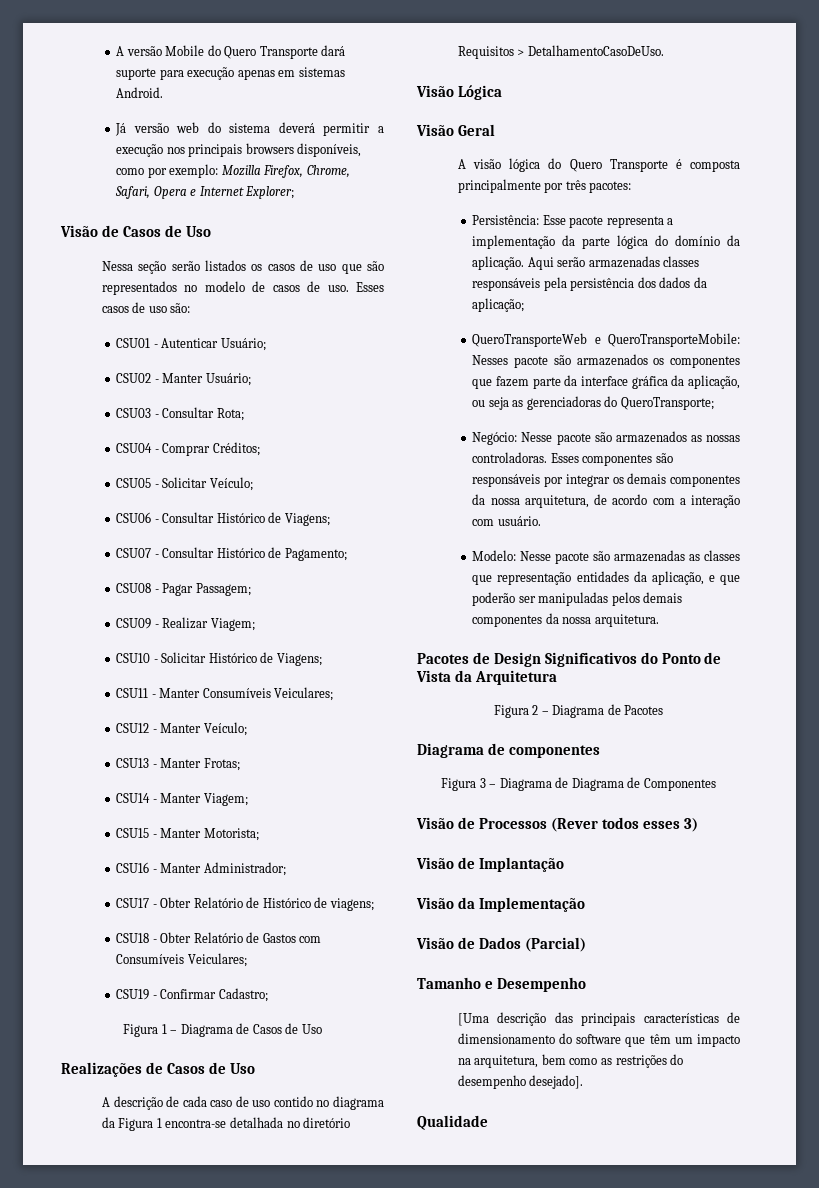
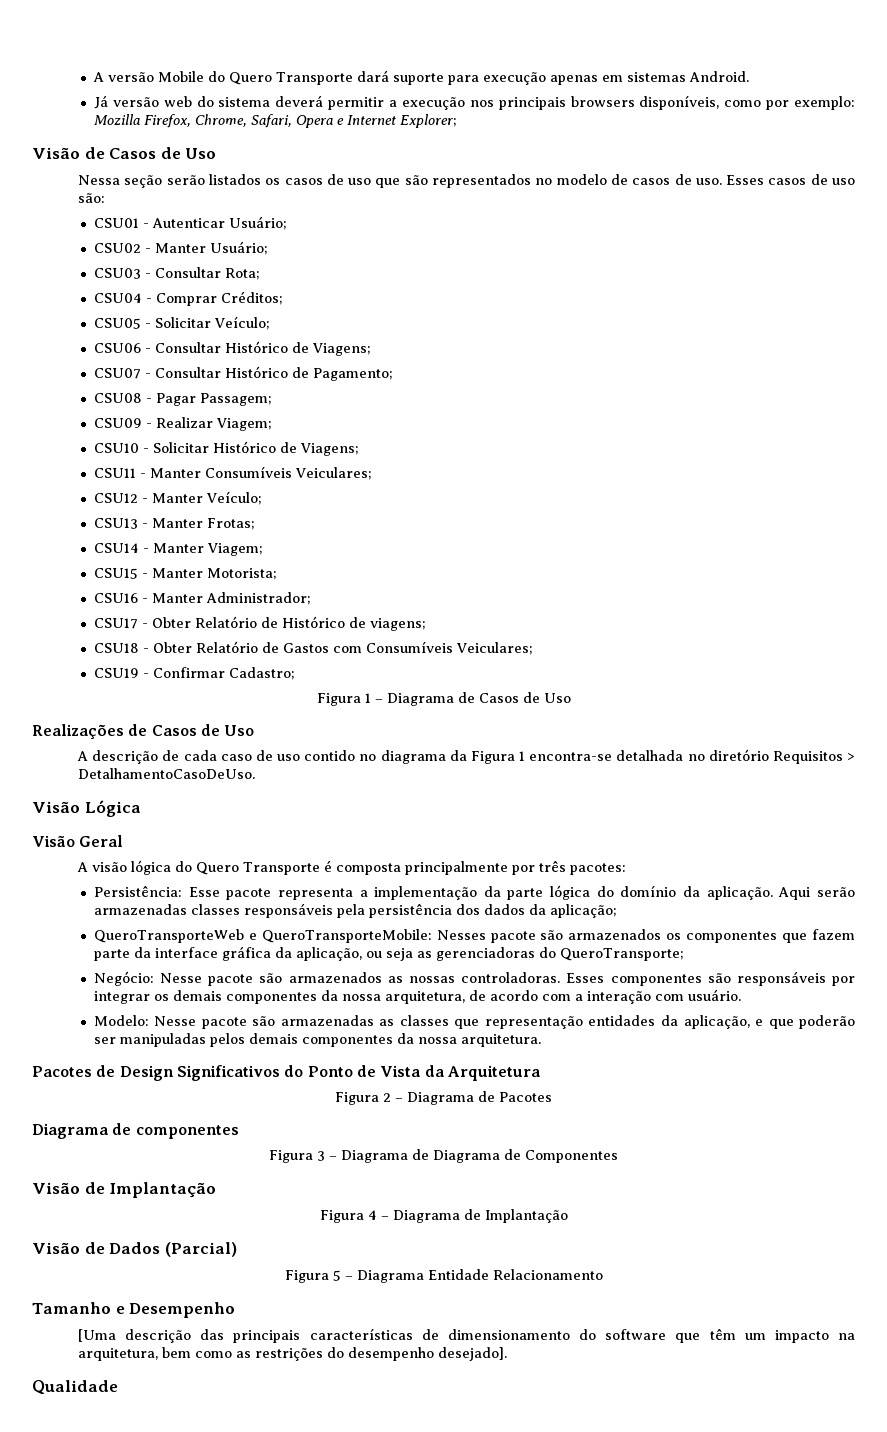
[479,817,699,832] [416,857,565,872] [416,897,586,912] Processos (Rever todos esses 3) // Visão de Implantação // Visão da Implementação -> [109,1182,217,1198] [319,1209,568,1223] Implantação // Figura 4 – Diagrama de Implantação
(587, 944) none -> [284,1269,603,1283] // Figura 5 – Diagrama Entidade Relacionamento

